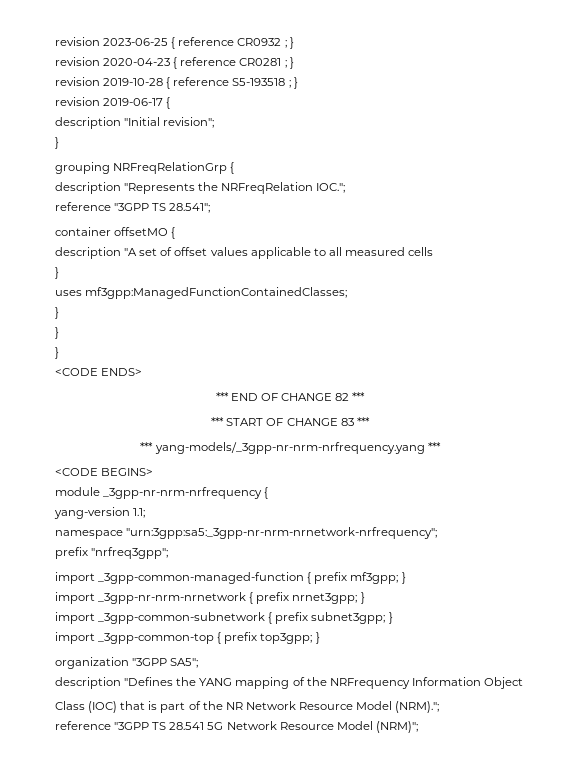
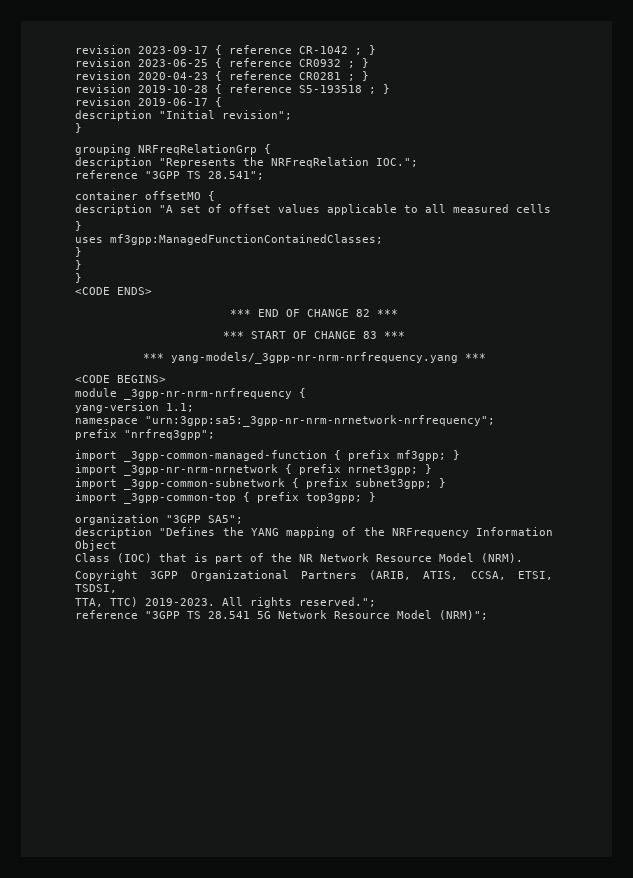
[55,37,100,46] revision -> [75,45,376,55] [75,58,131,67] revision 2023-09-17 { reference CR-1042 ; } // revision
[395,701,440,713] (NRM)."; -> [481,553,523,563] [75,570,553,581] [75,584,117,593] [75,597,376,608] (NRM). // Copyright 3GPP Organizational Partners (ARIB, ATIS, CCSA, ETSI, TSDSI, // TTA, TTC) 2019-2023. All rights reserved.";

